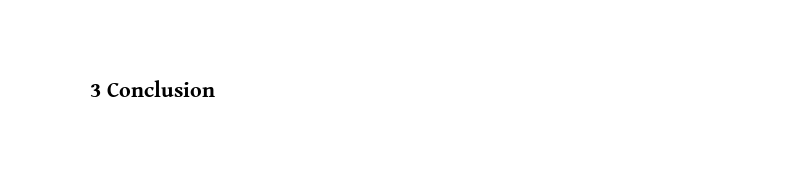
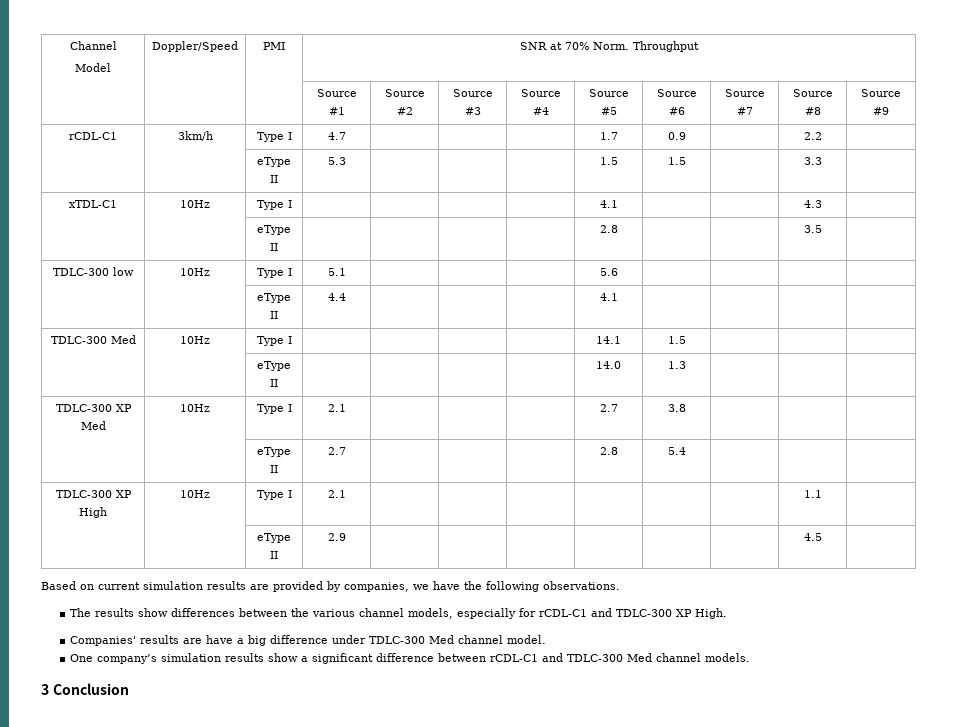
(90, 90) none -> [69,41,117,50] [75,63,111,72] [152,41,238,52] [263,42,285,50] [520,41,699,52] [316,89,357,97] [328,107,345,115] [384,89,425,97] [396,107,413,115] [452,89,493,97] [464,107,481,115] [520,89,561,97] [532,107,549,115] [588,89,629,97] [600,107,617,115] [656,89,697,97] [668,107,685,115] [724,89,765,97] [736,107,753,115] [792,89,833,97] [804,107,821,115] [861,89,901,97] [873,107,889,115] [69,132,117,140] [177,131,213,141] [256,132,292,142] [327,132,346,140] [599,132,618,140] [667,132,686,140] [803,132,822,140] [257,157,291,167] [270,175,278,183] [327,157,346,165] [599,157,618,165] [667,157,686,165] [803,157,822,165] [69,200,117,208] [180,200,210,208] [256,200,292,210] [599,200,618,208] [803,200,822,208] [257,225,291,235] [270,243,278,251] [599,225,618,233] [803,225,822,233] [53,267,134,276] [180,268,210,276] [256,268,292,278] [327,268,346,276] [599,268,618,276] [257,293,291,303] [270,311,278,319] [327,293,346,301] [599,293,618,301] [50,335,136,344] [180,336,210,344] [256,336,292,346] [596,336,621,344] [667,336,686,344] [257,361,291,371] [270,379,278,387] [596,361,621,369] [667,361,686,369] [55,404,132,412] [80,421,106,430] [180,404,210,412] [256,404,292,414] [327,404,346,412] [599,404,618,412] [667,404,686,412] [257,447,291,457] [270,465,278,473] [327,447,346,455] [599,447,618,455] [667,447,686,455] [55,490,132,498] [79,507,107,518] [180,490,210,498] [256,490,292,500] [327,490,346,498] [803,490,822,498] [257,533,291,543] [270,551,278,559] [327,533,346,541] [803,533,822,541] [41,581,620,592] [70,608,728,619] [70,635,547,646] [70,653,751,664] Channel // Model | Doppler/Speed | PMI | SNR at 70% Norm. Throughput // | | | Source #1 | Source #2 | Source #3 | Source #4 | Source #5 | Source #6 | Source #7 | Source #8 | Source #9 // rCDL-C1 | 3km/h | Type I | 4.7 | | | | 1.7 | 0.9 | | 2.2 | // | | eType II | 5.3 | | | | 1.5 | 1.5 | | 3.3 | // xTDL-C1 | 10Hz | Type I | | | | | 4.1 | | | 4.3 | // | | eType II | | | | | 2.8 | | | 3.5 | // TDLC-300 low | 10Hz | Type I | 5.1 | | | | 5.6 | | | | // | | eType II | 4.4 | | | | 4.1 | | | | // TDLC-300 Med | 10Hz | Type I | | | | | 14.1 | 1.5 | | | // | | eType II | | | | | 14.0 | 1.3 | | | // TDLC-300 XP Med | 10Hz | Type I | 2.1 | | | | 2.7 | 3.8 | | | // | | eType II | 2.7 | | | | 2.8 | 5.4 | | | // TDLC-300 XP High | 10Hz | Type I | 2.1 | | | | | | | 1.1 | // | | eType II | 2.9 | | | | | | | 4.5 | // Based on current simulation results are provided by companies, we have the following observations. // The results show differences between the various channel models, especially for rCDL-C1 and TDLC-300 XP High. // Companies' results are have a big difference under TDLC-300 Med channel model. // One company’s simulation results show a significant difference between rCDL-C1 and TDLC-300 Med channel models. //

